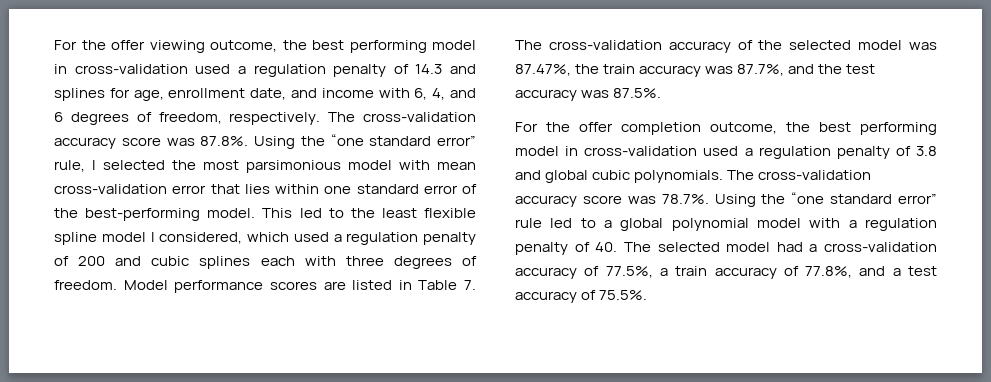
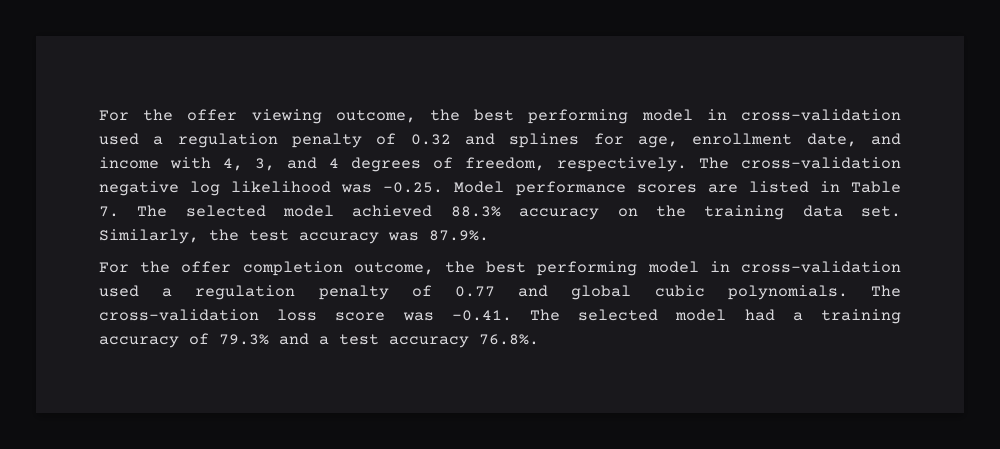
[415,64,443,74] 14.3 -> [410,134,451,145] 0.32
[414,88,477,100] [54,112,63,122] 6, 4, and 6 -> [223,157,339,171] 4, 3, and 4
[54,134,476,149] [54,160,476,173] [54,184,477,194] [54,208,476,221] [54,232,476,245] [54,256,477,269] [54,280,117,290] accuracy score was 87.8%. Using the “one standard error” rule, I selected the most parsimonious model with mean cross-validation error that lies within one standard error of the best-performing model. This led to the least flexible spline model I considered, which used a regulation penalty of 200 and cubic splines each with three degrees of freedom. -> [99,181,444,196] negative log likelihood was -0.25.
[548,40,938,53] [515,64,815,77] cross-validation accuracy of the selected model was 87.47%, the train accuracy was 87.7%, and -> [185,205,902,220] [99,229,199,244] selected model achieved 88.3% accuracy on the training data set. Similarly,
[613,88,662,98] 87.5%. -> [429,230,489,241] 87.9%.
[916,146,937,156] 3.8 -> [455,286,495,297] 0.77
[515,192,937,207] [515,218,937,231] [515,242,618,255] accuracy score was 78.7%. Using the “one standard error” rule led to a global polynomial model with a regulation penalty of 40. -> [277,309,512,321] loss score was -0.41.
[824,242,937,252] [515,266,853,279] cross-validation accuracy of 77.5%, a train accuracy of 77.8%, -> [821,309,902,324] [99,333,269,348] training accuracy of 79.3%
[581,290,648,300] of 75.5%. -> [479,334,539,345] 76.8%.

